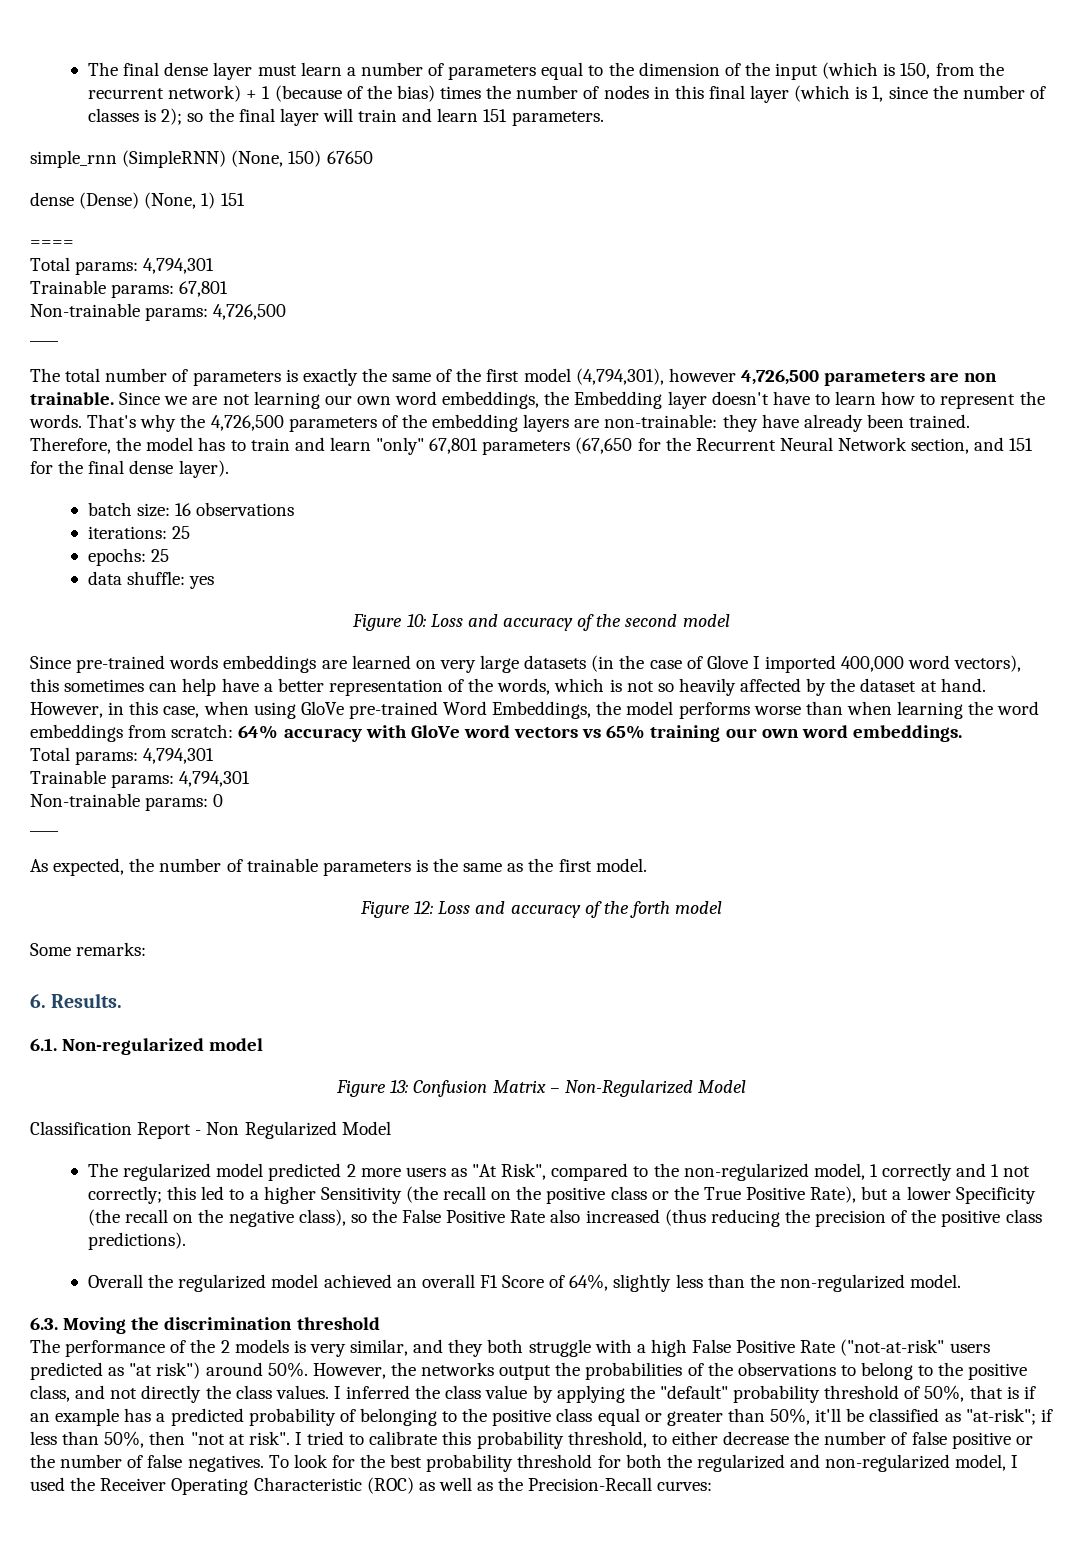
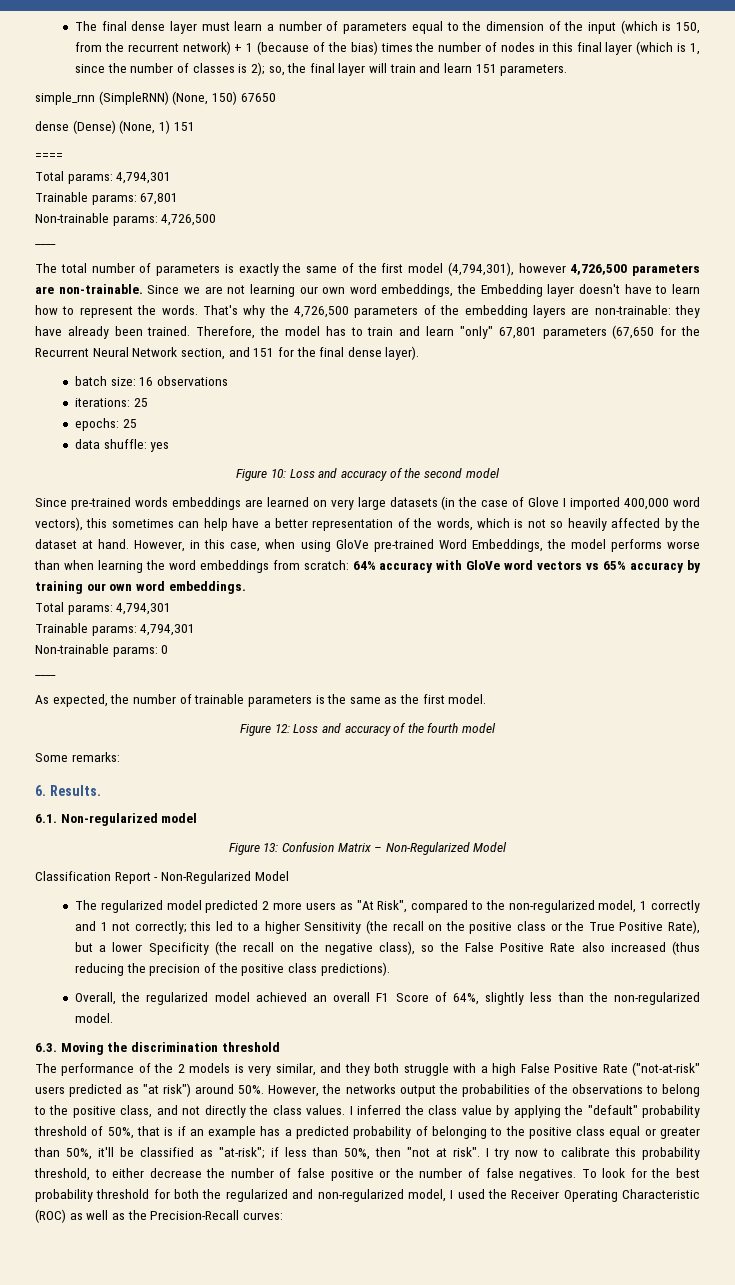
[187,113,204,122] so -> [268,66,285,76] so,
[964,373,998,382] [30,392,114,405] non trainable. -> [58,284,143,294] non-trainable.
(646, 732) none -> [630,560,702,573] accuracy by
[629,901,670,918] forth -> [427,723,459,733] fourth
[206,1121,337,1139] Non Regularized -> [160,871,251,884] Non-Regularized
[87,1274,143,1288] Overall -> [75,992,117,1005] Overall,
[307,1431,345,1445] tried -> [494,1148,538,1160] try now

